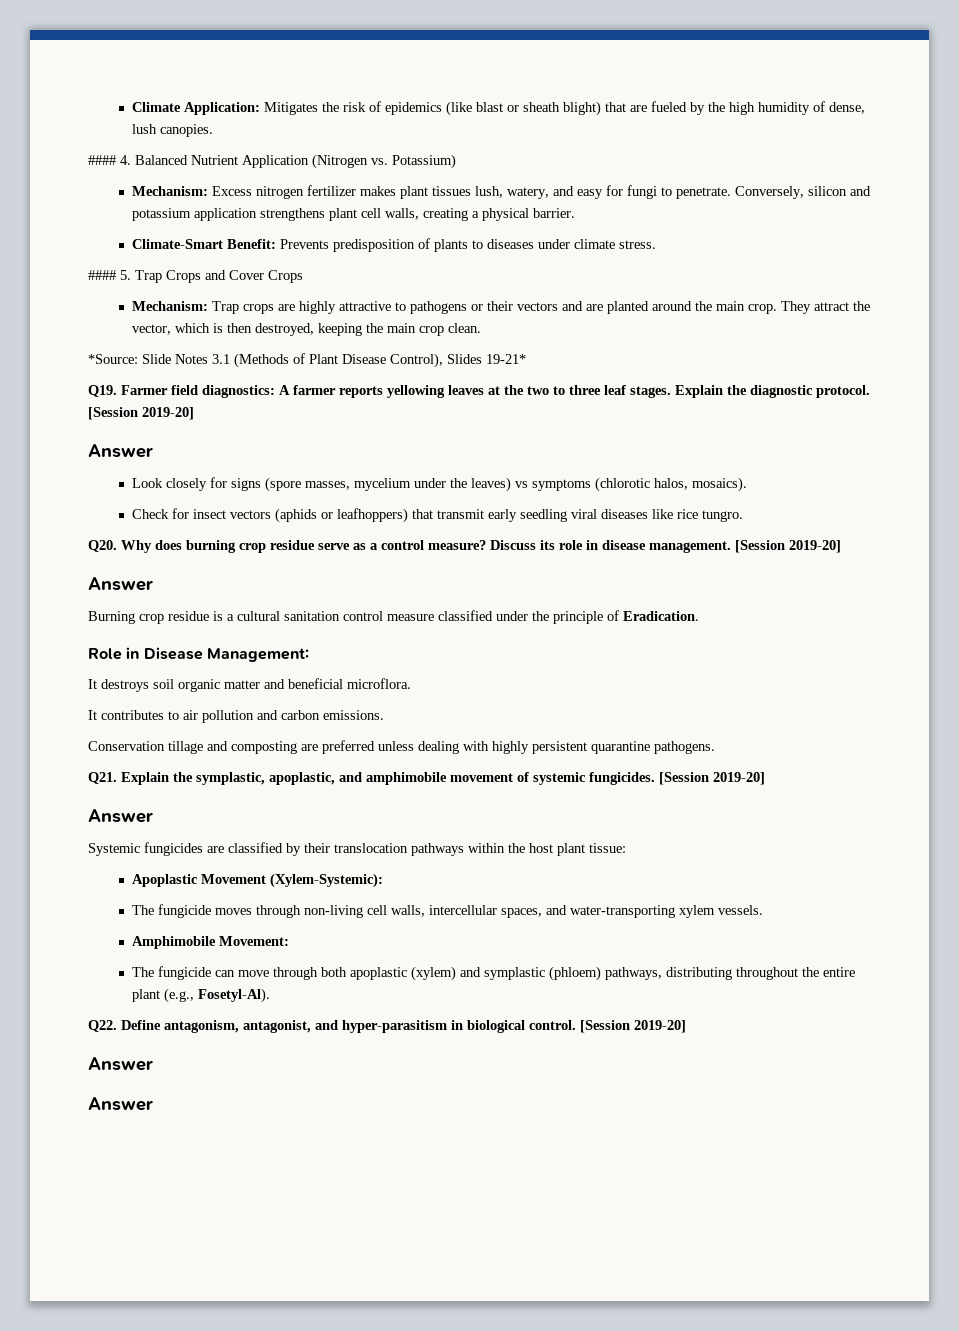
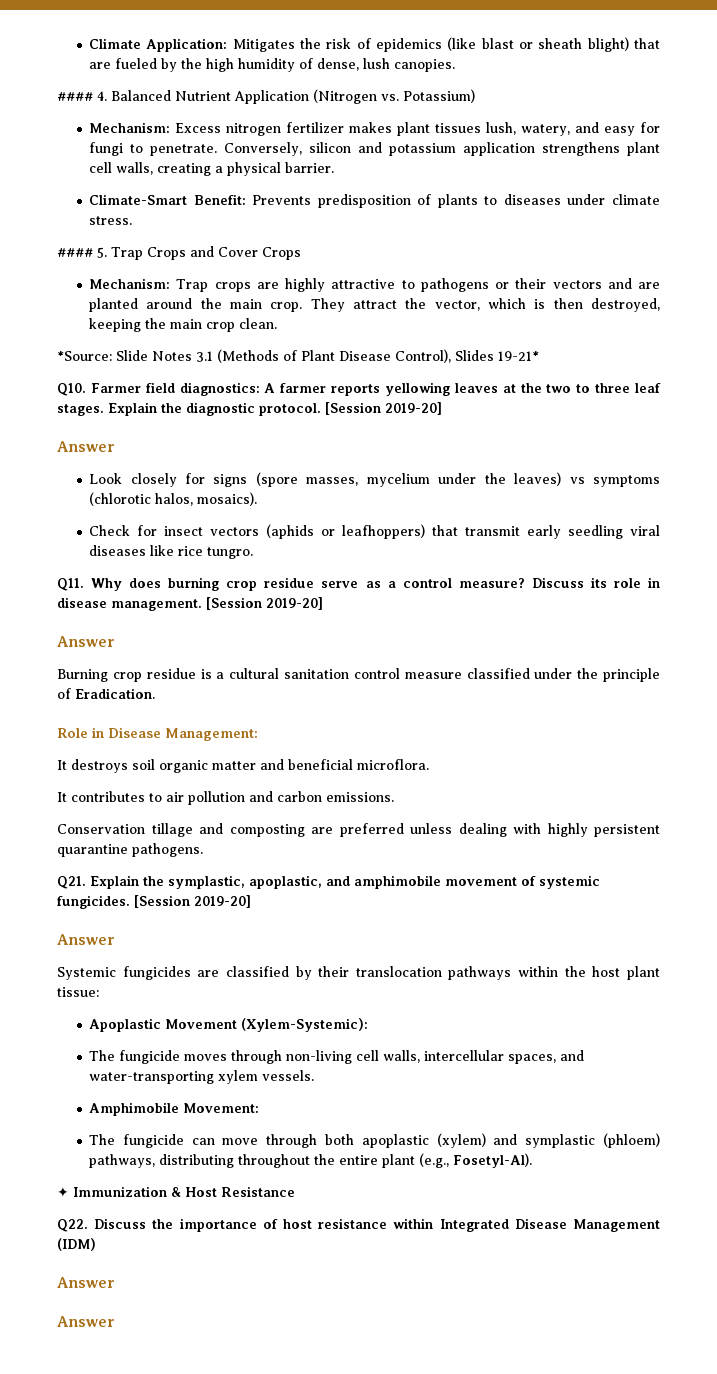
[88,385,117,397] Q19. -> [57,383,86,396] Q10.
[88,540,117,552] Q20. -> [57,578,84,591] Q11.
[88,1020,686,1033] Q22. Define antagonism, antagonist, and hyper-parasitism in biological control. [Session 2019-20] -> [57,1186,295,1198] [57,1218,660,1232] [57,1238,96,1251] ✦ Immunization & Host Resistance // Q22. Discuss the importance of host resistance within Integrated Disease Management (IDM)

